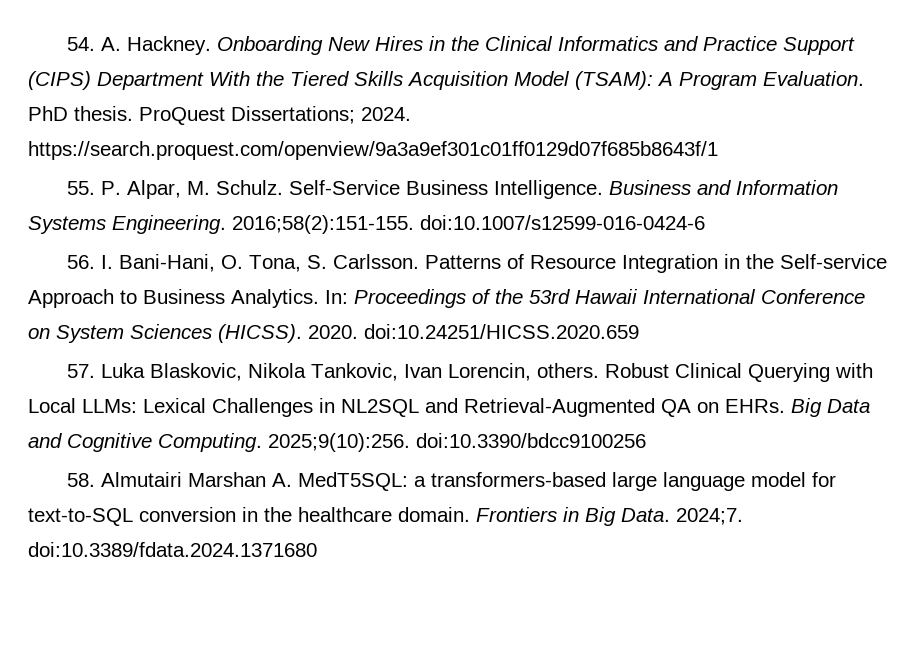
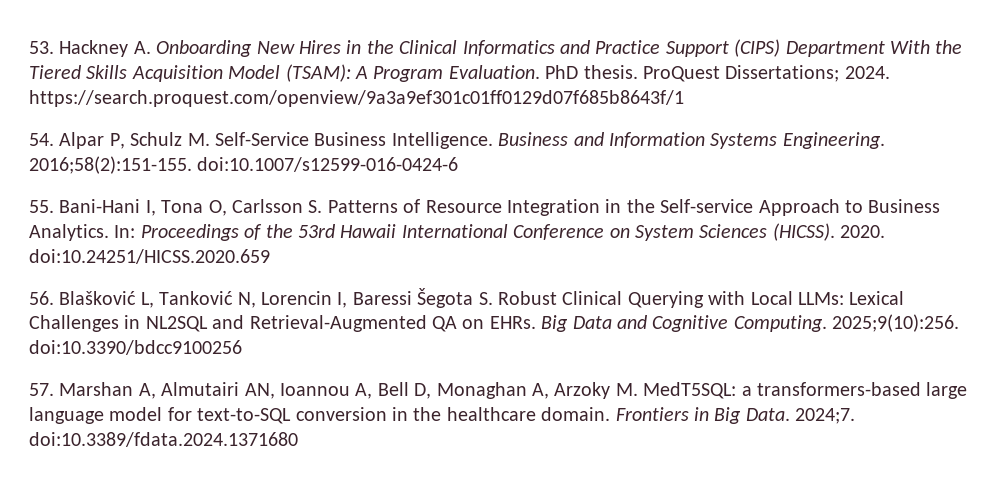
[67,36,212,55] 54. A. Hackney. -> [29,40,151,57] 53. Hackney A.
[67,180,284,199] 55. P. Alpar, M. Schulz. -> [29,132,210,149] 54. Alpar P, Schulz M.
[67,254,420,272] 56. I. Bani-Hani, O. Tona, S. Carlsson. -> [29,199,323,216] 55. Bani-Hani I, Tona O, Carlsson S.
[67,363,600,381] 57. Luka Blaskovic, Nikola Tankovic, Ivan Lorencin, others. -> [29,288,493,308] 56. Blašković L, Tanković N, Lorencin I, Baressi Šegota S.
[67,472,293,487] 58. Almutairi Marshan A. -> [29,382,638,399] 57. Marshan A, Almutairi AN, Ioannou A, Bell D, Monaghan A, Arzoky M.

